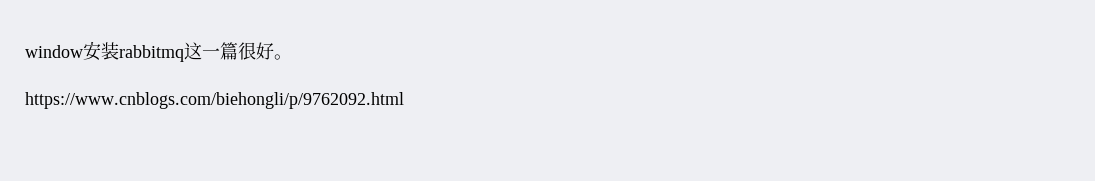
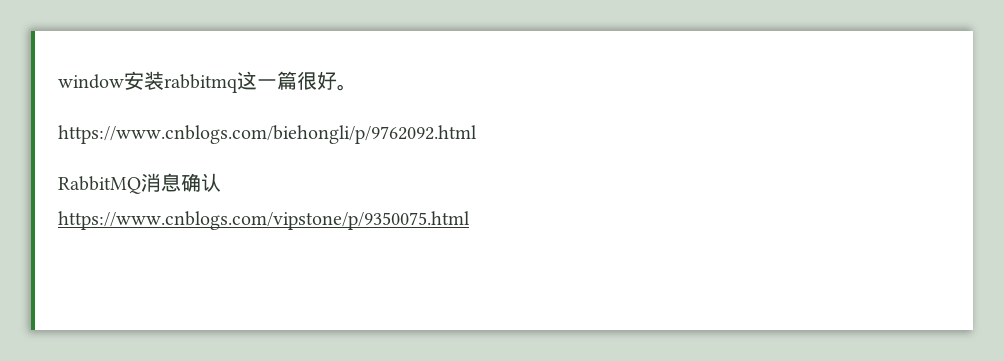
(404, 100) none -> [58,173,221,194] [58,211,470,230] // RabbitMQ消息确认 // https://www.cnblogs.com/vipstone/p/9350075.html

